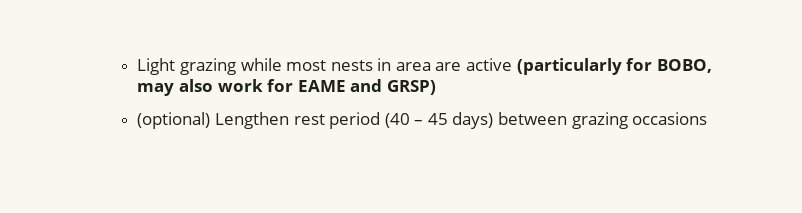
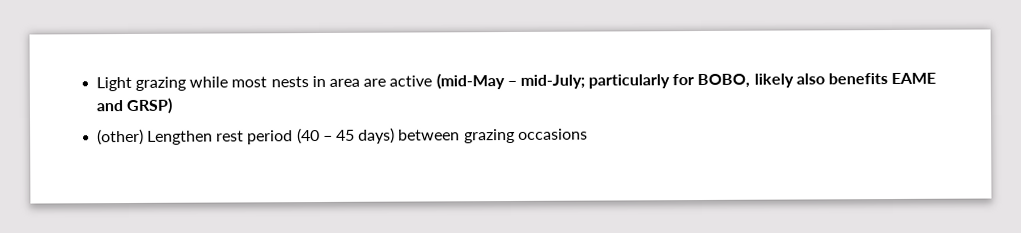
[516,58,712,75] [137,79,294,96] (particularly for BOBO, may also work for -> [435,73,889,90] (mid-May – mid-July; particularly for BOBO, likely also benefits
[137,112,211,129] (optional) -> [96,128,144,146] (other)

